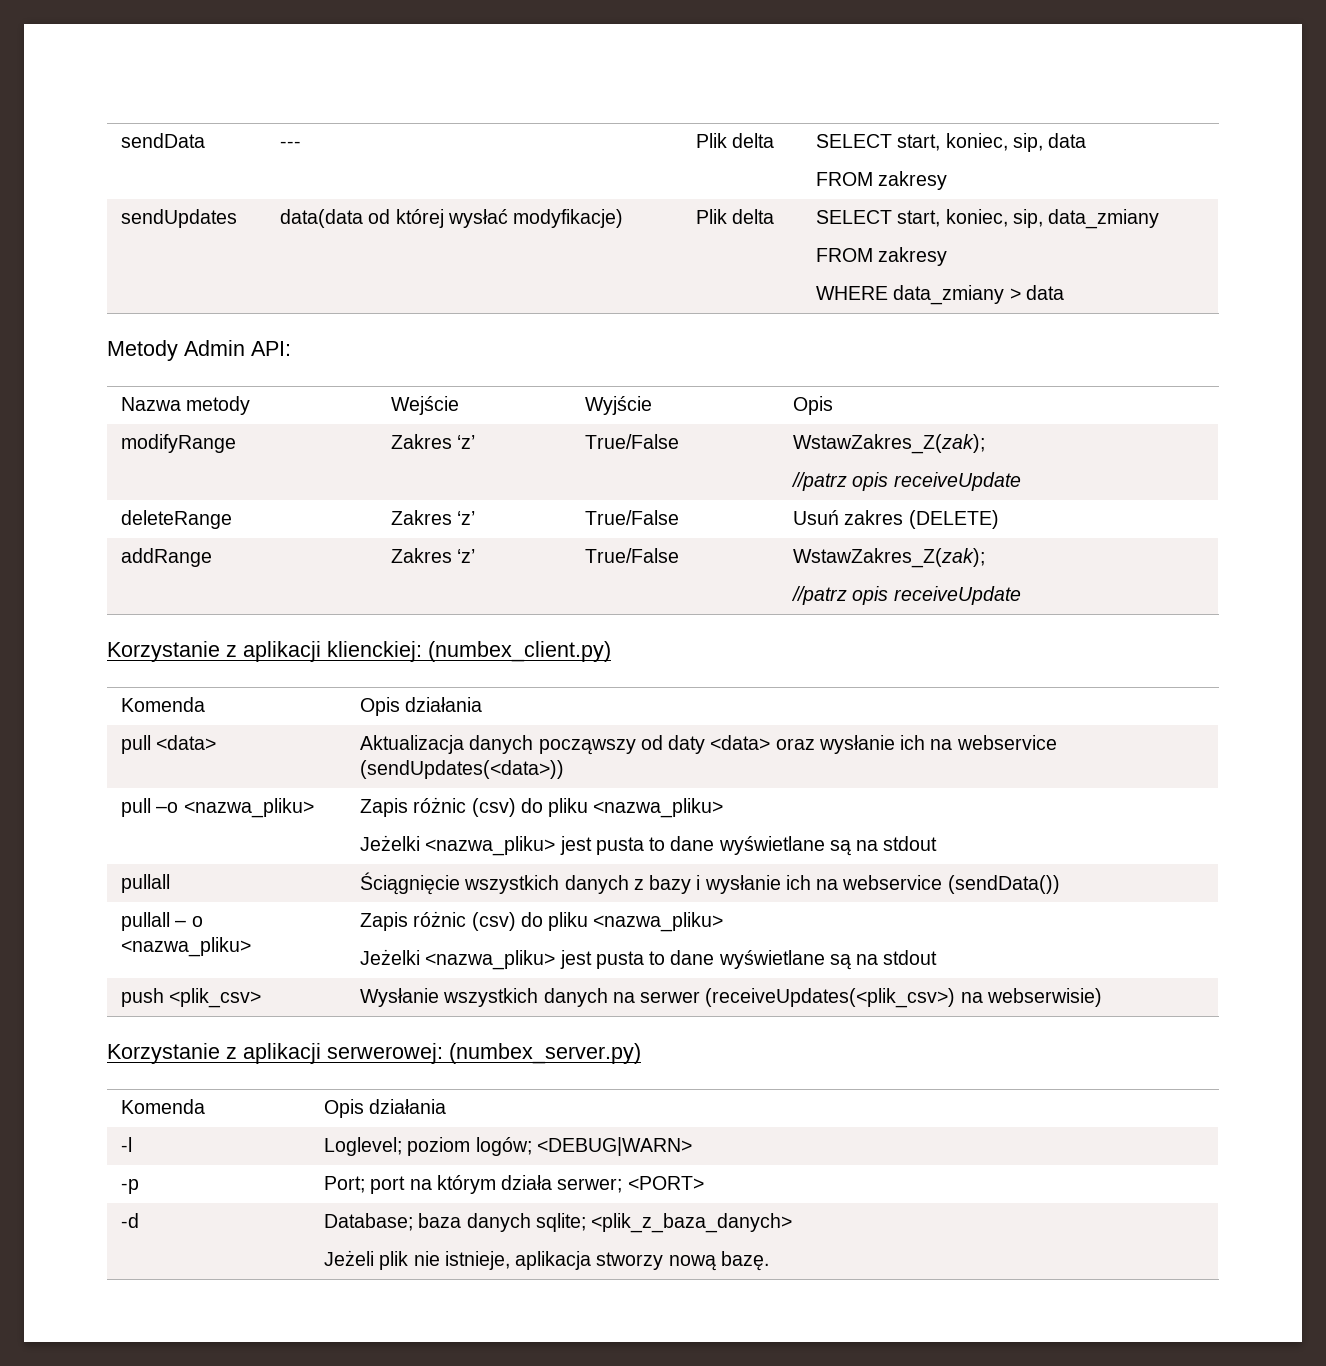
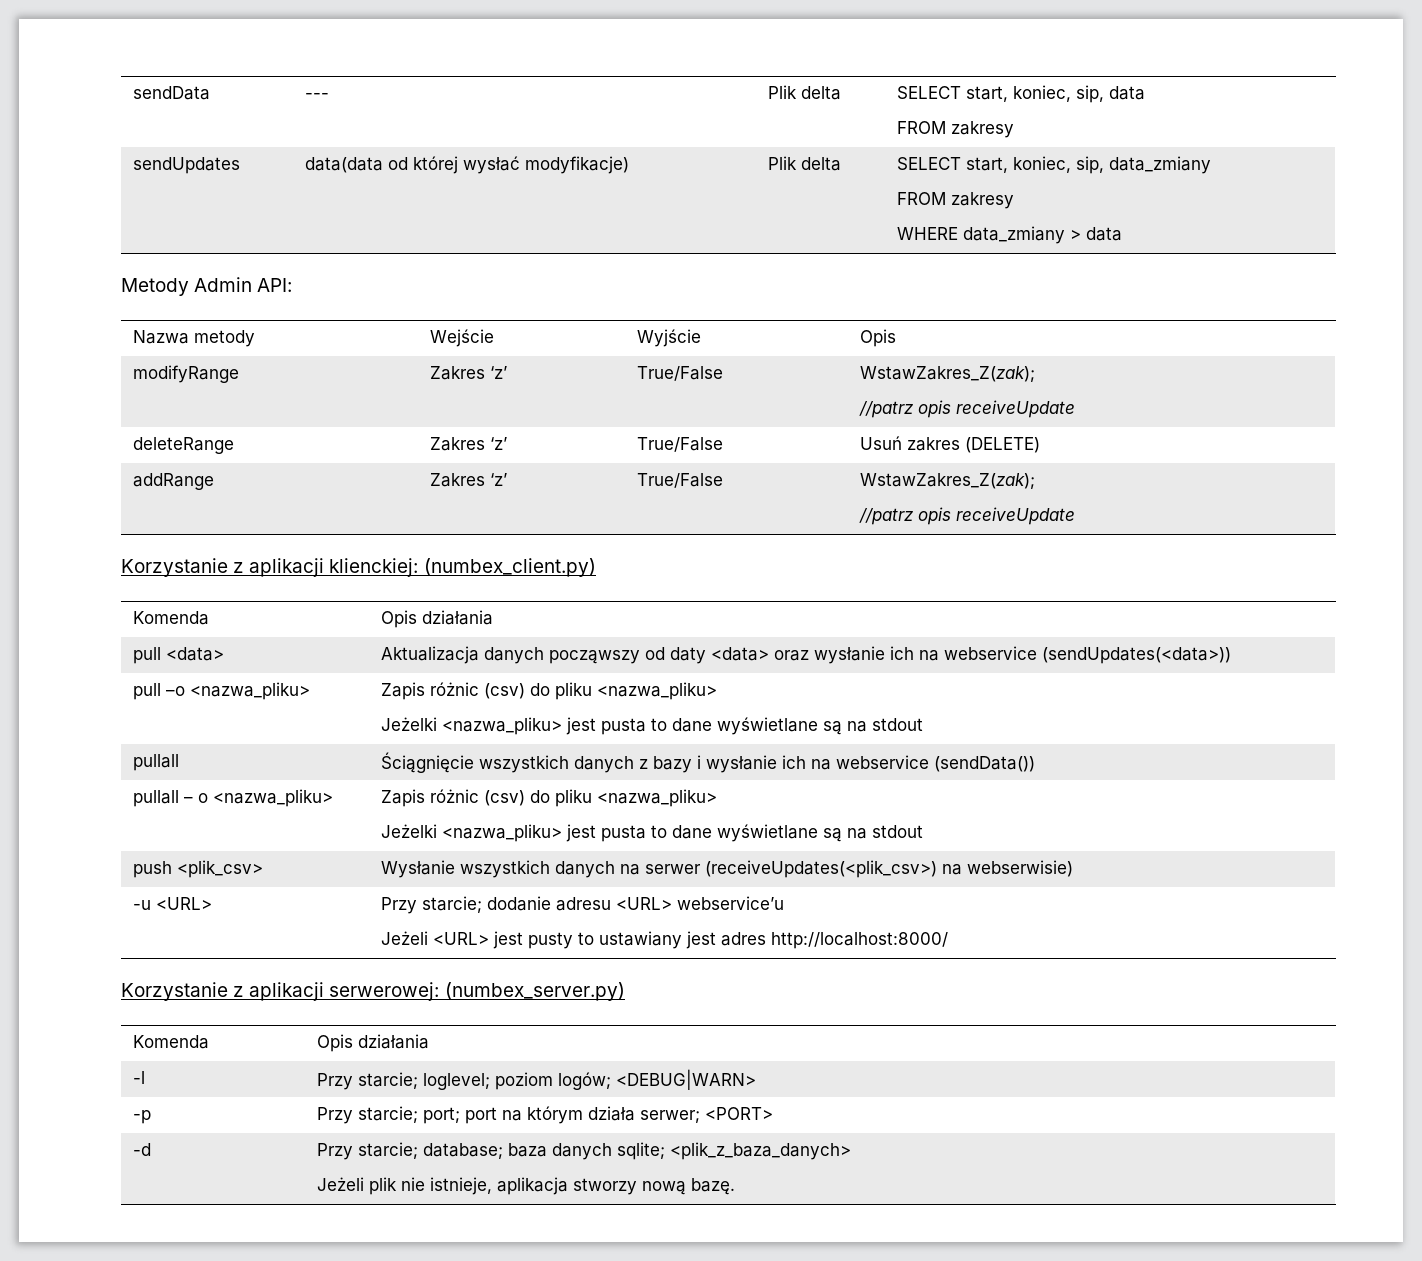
(1102, 997) none -> [132,897,212,910] [380,896,784,914] [380,931,948,949] // -u <URL> | Przy starcie; dodanie adresu <URL> webservice’u // Jeżeli <URL> jest pusty to ustawiany jest adres http://localhost:8000/
[324,1137,403,1156] Loglevel; -> [316,1072,490,1090] Przy starcie; loglevel;
[324,1176,366,1193] Port; -> [316,1106,460,1124] Przy starcie; port;
[324,1213,414,1231] Database; -> [316,1142,503,1160] Przy starcie; database;

